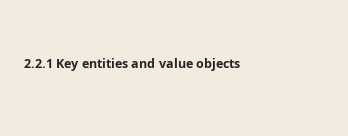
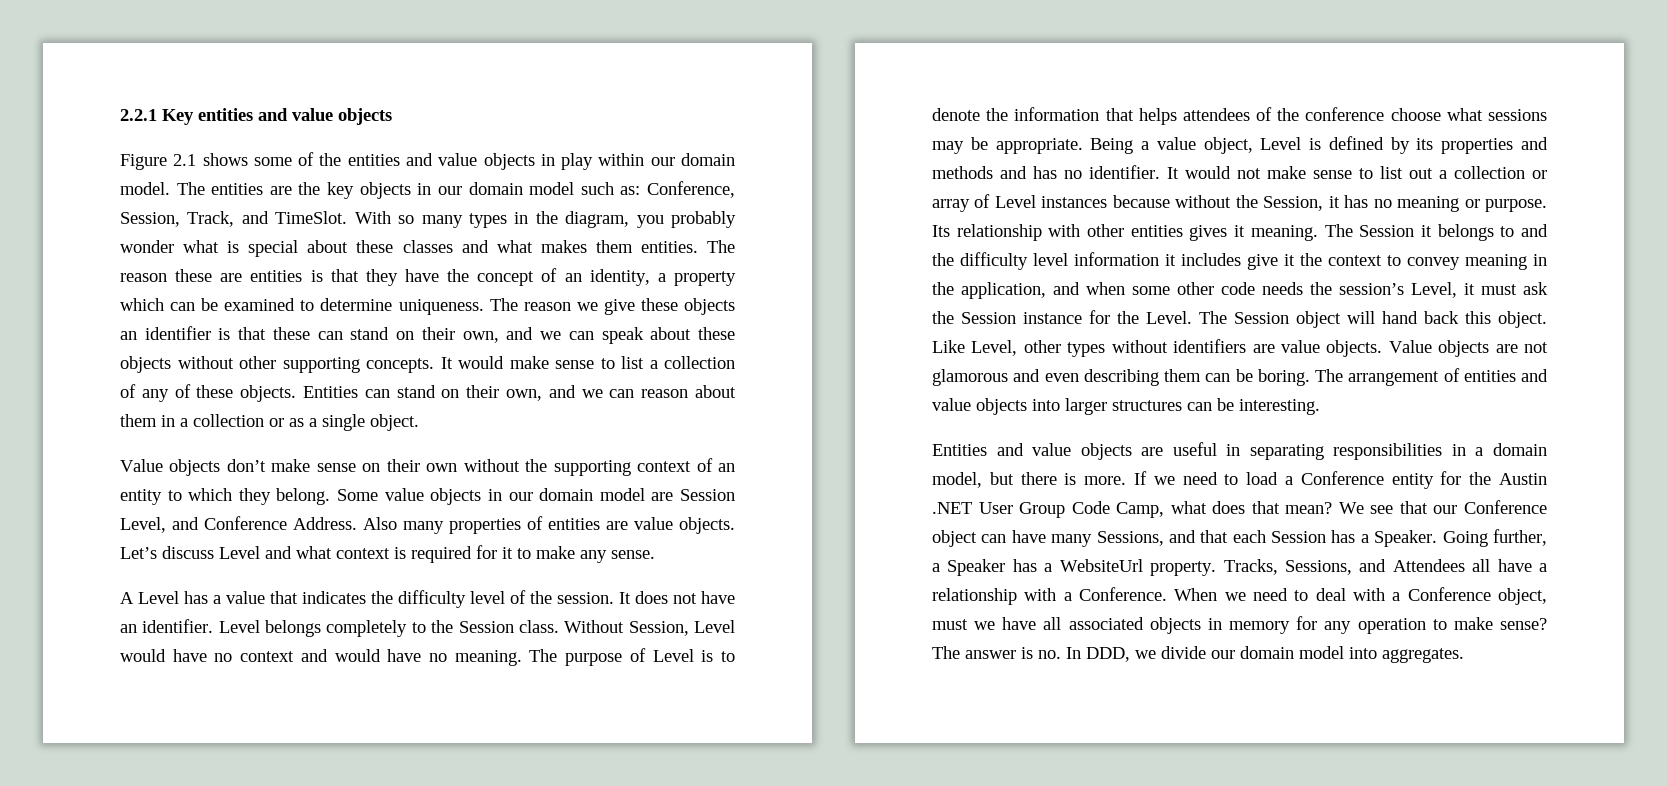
(240, 64) none -> [120,152,735,170] [120,181,736,199] [120,211,736,228] [120,240,735,257] [120,268,736,286] [120,298,735,315] [120,326,736,344] [120,356,735,373] [120,384,736,402] [120,414,419,431] [120,458,735,476] [120,488,736,505] [120,516,735,534] [120,545,655,563] [120,590,735,608] [120,619,736,637] [120,648,735,666] [932,107,1547,125] [932,136,1548,154] [932,165,1547,179] [932,194,1547,212] [932,224,1548,241] [932,252,1547,270] [932,282,1548,299] [932,310,1547,328] [932,339,1548,357] [932,368,1548,386] [932,398,1320,415] [932,442,1547,460] [932,471,1547,489] [932,500,1547,518] [932,529,1547,547] [932,559,1547,576] [932,587,1547,605] [932,616,1547,634] [932,646,1464,663] // Figure 2.1 shows some of the entities and value objects in play within our domain model. The entities are the key objects in our domain model such as: Conference, Session, Track, and TimeSlot. With so many types in the diagram, you probably wonder what is special about these classes and what makes them entities. The reason these are entities is that they have the concept of an identity, a property which can be examined to determine uniqueness. The reason we give these objects an identifier is that these can stand on their own, and we can speak about these objects without other supporting concepts. It would make sense to list a collection of any of these objects. Entities can stand on their own, and we can reason about them in a collection or as a single object. // Value objects don’t make sense on their own without the supporting context of an entity to which they belong. Some value objects in our domain model are Session Level, and Conference Address. Also many properties of entities are value objects. Let’s discuss Level and what context is required for it to make any sense. // A Level has a value that indicates the difficulty level of the session. It does not have an identifier. Level belongs completely to the Session class. Without Session, Level would have no context and would have no meaning. The purpose of Level is to denote the information that helps attendees of the conference choose what sessions may be appropriate. Being a value object, Level is defined by its properties and methods and has no identifier. It would not make sense to list out a collection or array of Level instances because without the Session, it has no meaning or purpose. Its relationship with other entities gives it meaning. The Session it belongs to and the difficulty level information it includes give it the context to convey meaning in the application, and when some other code needs the session’s Level, it must ask the Session instance for the Level. The Session object will hand back this object. Like Level, other types without identifiers are value objects. Value objects are not glamorous and even describing them can be boring. The arrangement of entities and value objects into larger structures can be interesting. // Entities and value objects are useful in separating responsibilities in a domain model, but there is more. If we need to load a Conference entity for the Austin .NET User Group Code Camp, what does that mean? We see that our Conference object can have many Sessions, and that each Session has a Speaker. Going further, a Speaker has a WebsiteUrl property. Tracks, Sessions, and Attendees all have a relationship with a Conference. When we need to deal with a Conference object, must we have all associated objects in memory for any operation to make sense? The answer is no. In DDD, we divide our domain model into aggregates.

